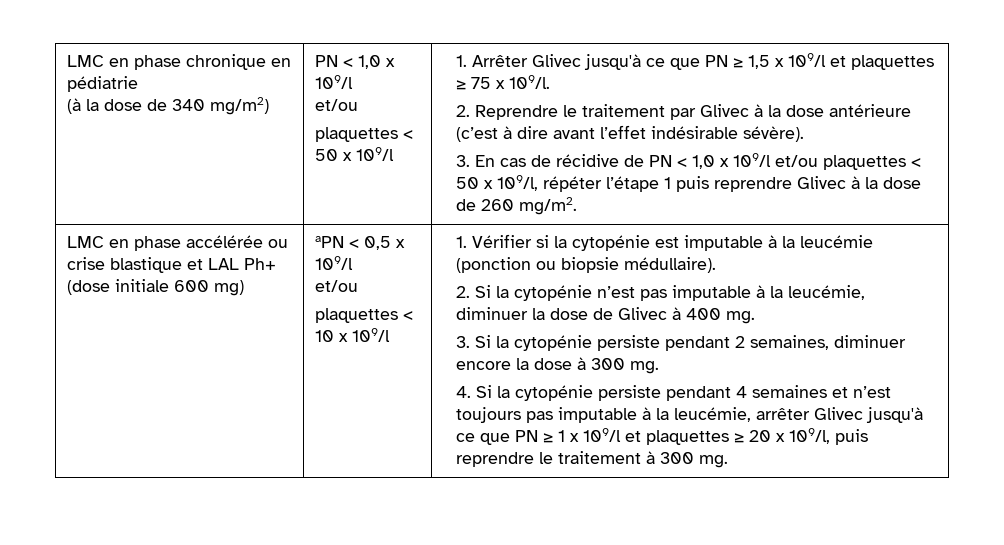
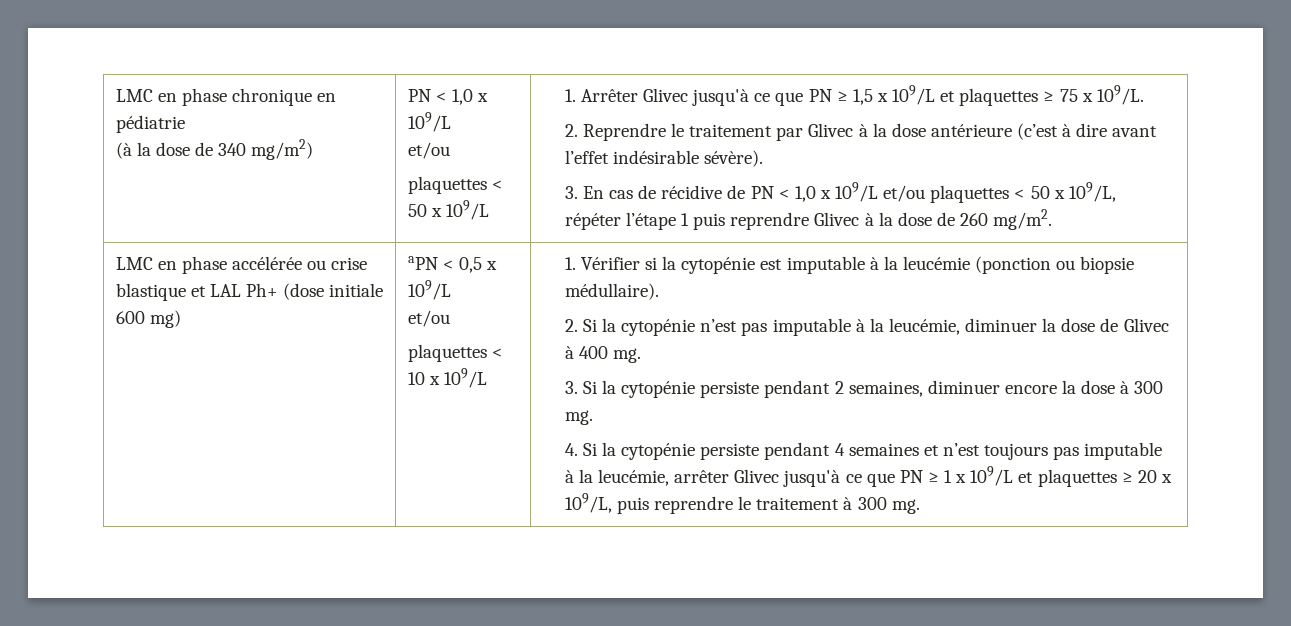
[315,75,354,89] 109/l -> [407,112,451,132] 109/L
[356,147,395,161] 109/l -> [445,200,489,220] 109/L
[787,53,826,67] 109/l -> [892,85,936,105] 109/L
[508,75,550,89] 109/l. -> [1096,85,1144,105] 109/L.
[732,153,771,167] 109/l -> [835,182,879,202] 109/L
[496,175,538,191] 109/l, -> [1068,182,1116,202] 109/L,
[315,256,354,270] 109/l -> [407,280,451,300] 109/L
[352,328,391,342] 109/l -> [443,368,487,388] 109/L
[582,428,621,442] 109/l -> [970,466,1014,486] 109/L
[788,428,830,444] 109/l, -> [564,493,612,513] 109/L,

